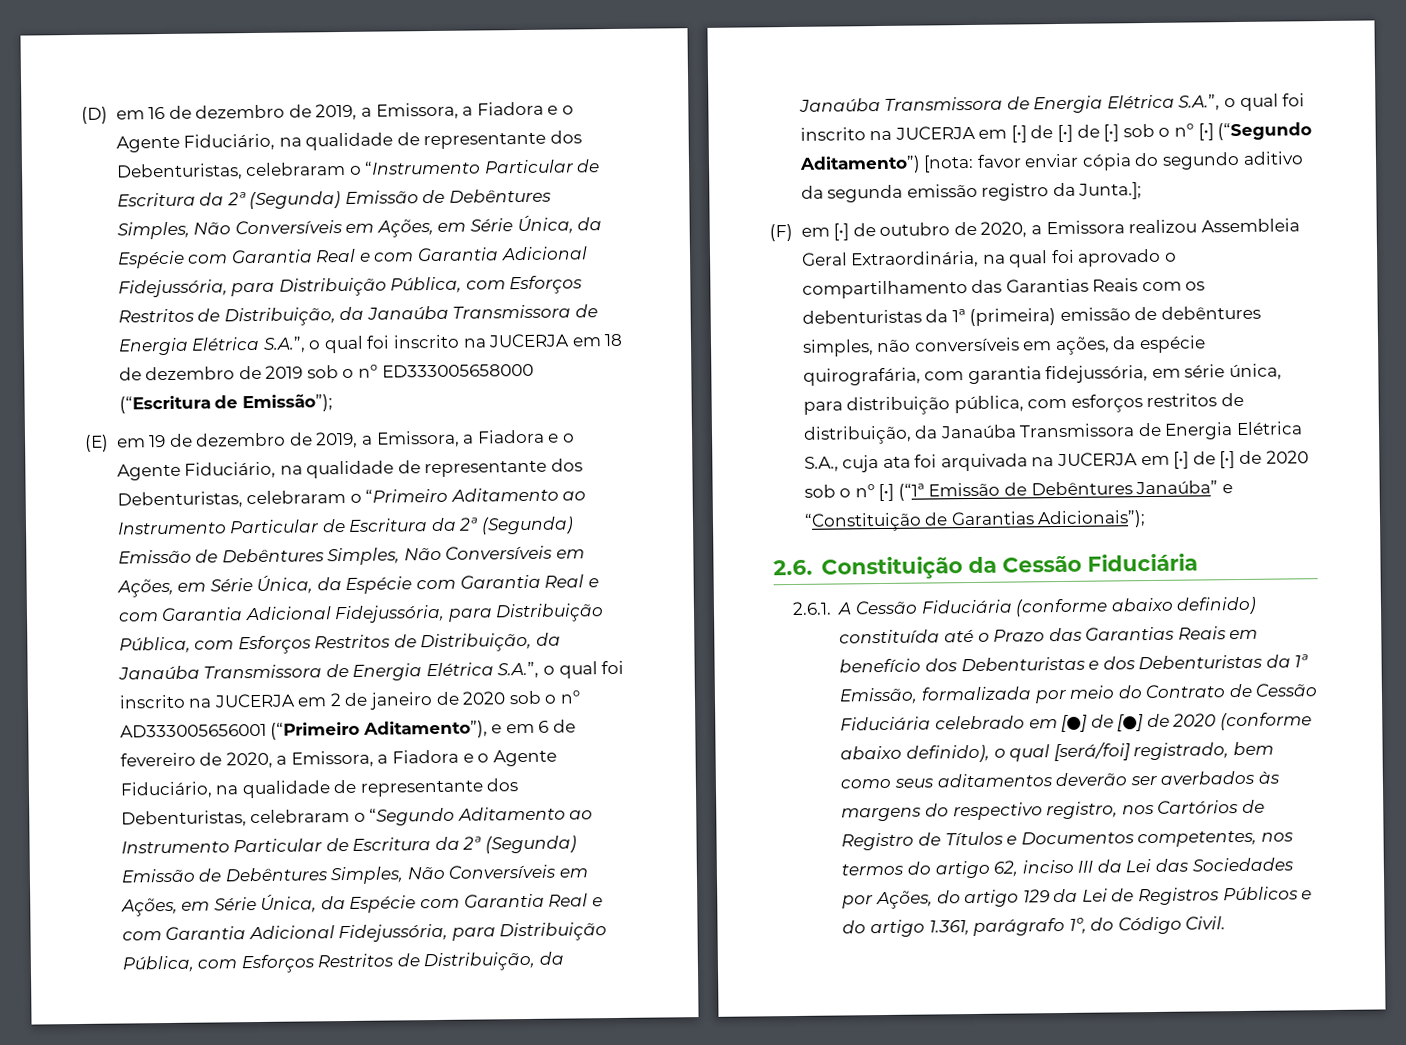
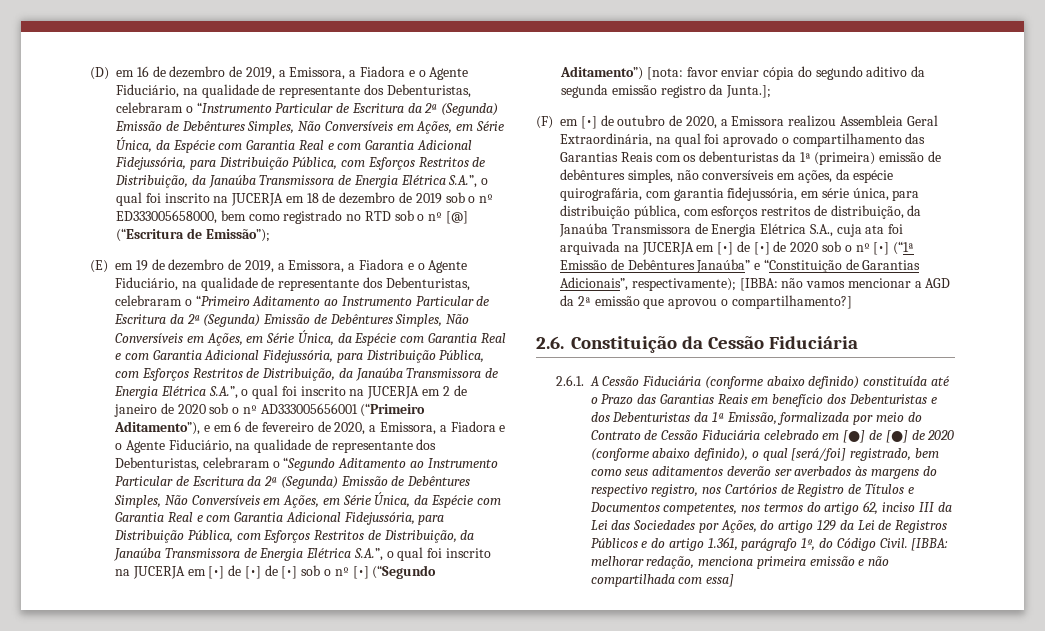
[381,363,534,378] ED333005658000 -> [116,210,469,224] ED333005658000, bem como registrado no RTD sob o nº [@]
[1037,510,1147,529] Adicionais”); -> [560,277,951,291] [560,295,852,309] Adicionais”, respectivamente); [IBBA: não vamos mencionar a AGD da 2ª emissão que aprovou o compartilhamento?]
(1227, 923) none -> [911,538,949,551] [590,556,890,569] [590,574,735,587] [IBBA: melhorar redação, menciona primeira emissão e não compartilhada com essa]

